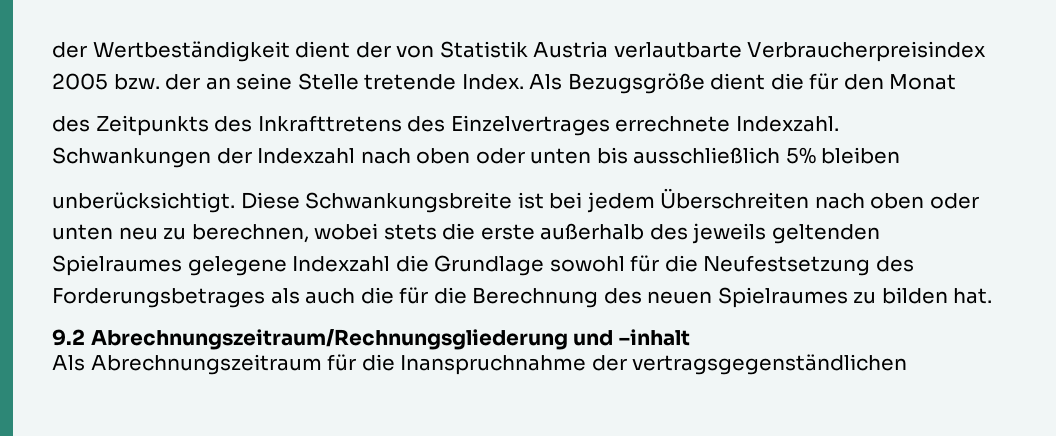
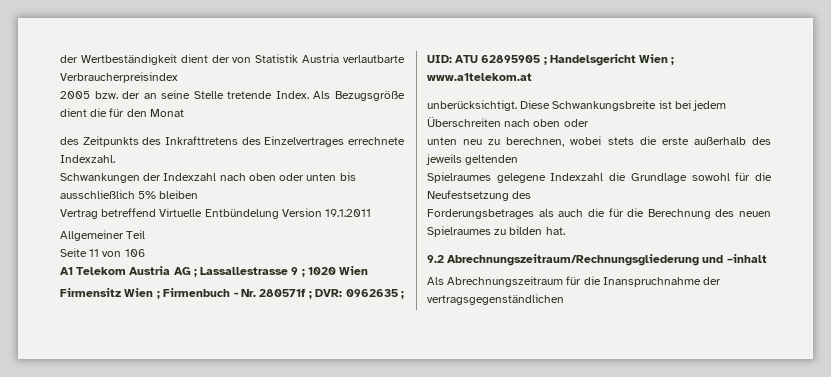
(901, 155) none -> [60,208,372,219] [60,230,146,241] [60,248,145,257] [60,266,369,277] [60,288,404,299] [427,54,675,66] [427,73,532,81] // Vertrag betreffend Virtuelle Entbündelung Version 19.1.2011 // Allgemeiner Teil // Seite 11 von 106 // A1 Telekom Austria AG ; Lassallestrasse 9 ; 1020 Wien // Firmensitz Wien ; Firmenbuch - Nr. 280571f ; DVR: 0962635 ; UID: ATU 62895905 ; Handelsgericht Wien ; www.a1telekom.at

